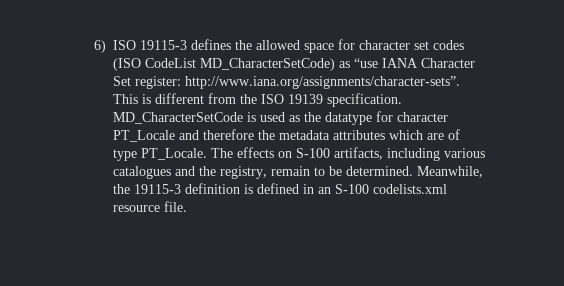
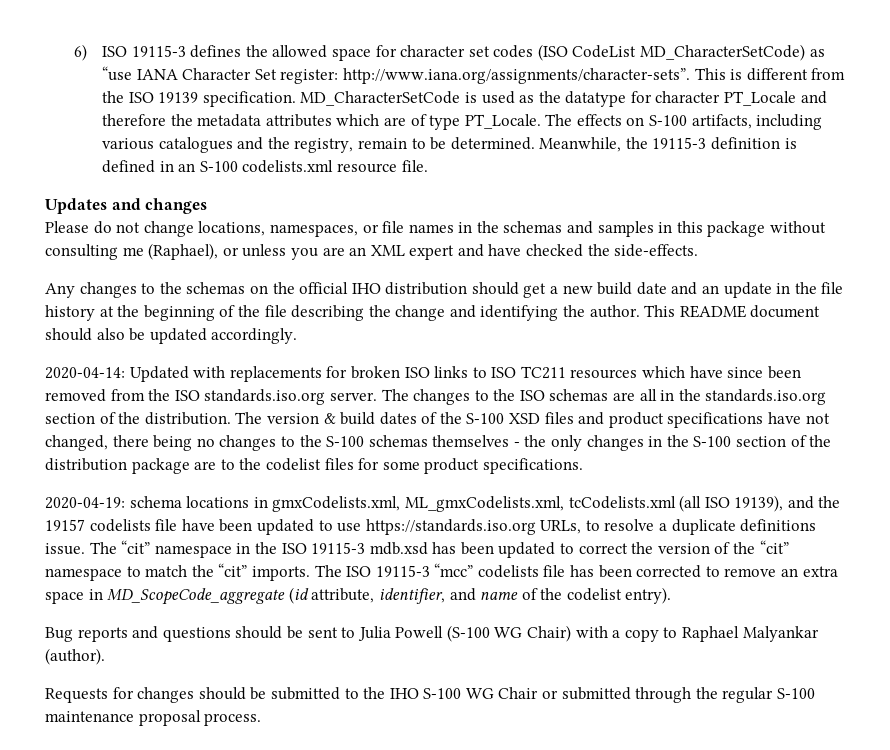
(188, 206) none -> [45,198,208,214] [45,221,827,237] [45,243,699,260] [45,282,844,298] [45,305,821,321] [45,328,298,344] [45,366,801,382] [45,389,827,405] [45,412,830,428] [45,435,832,451] [45,458,583,474] [45,495,841,512] [45,519,817,535] [45,540,789,558] [45,563,838,581] [45,587,672,605] [45,625,819,642] [45,648,105,665] [45,687,816,703] [45,710,262,726] // Updates and changes // Please do not change locations, namespaces, or file names in the schemas and samples in this package without consulting me (Raphael), or unless you are an XML expert and have checked the side-effects. // Any changes to the schemas on the official IHO distribution should get a new build date and an update in the file history at the beginning of the file describing the change and identifying the author. This README document should also be updated accordingly. // 2020-04-14: Updated with replacements for broken ISO links to ISO TC211 resources which have since been removed from the ISO standards.iso.org server. The changes to the ISO schemas are all in the standards.iso.org section of the distribution. The version & build dates of the S-100 XSD files and product specifications have not changed, there being no changes to the S-100 schemas themselves - the only changes in the S-100 section of the distribution package are to the codelist files for some product specifications. // 2020-04-19: schema locations in gmxCodelists.xml, ML_gmxCodelists.xml, tcCodelists.xml (all ISO 19139), and the 19157 codelists file have been updated to use https://standards.iso.org URLs, to resolve a duplicate definitions issue. The “cit” namespace in the ISO 19115-3 mdb.xsd has been updated to correct the version of the “cit” namespace to match the “cit” imports. The ISO 19115-3 “mcc” codelists file has been corrected to remove an extra space in MD_ScopeCode_aggregate (id attribute, identifier, and name of the codelist entry). // Bug reports and questions should be sent to Julia Powell (S-100 WG Chair) with a copy to Raphael Malyankar (author). // Requests for changes should be submitted to the IHO S-100 WG Chair or submitted through the regular S-100 maintenance proposal process.

